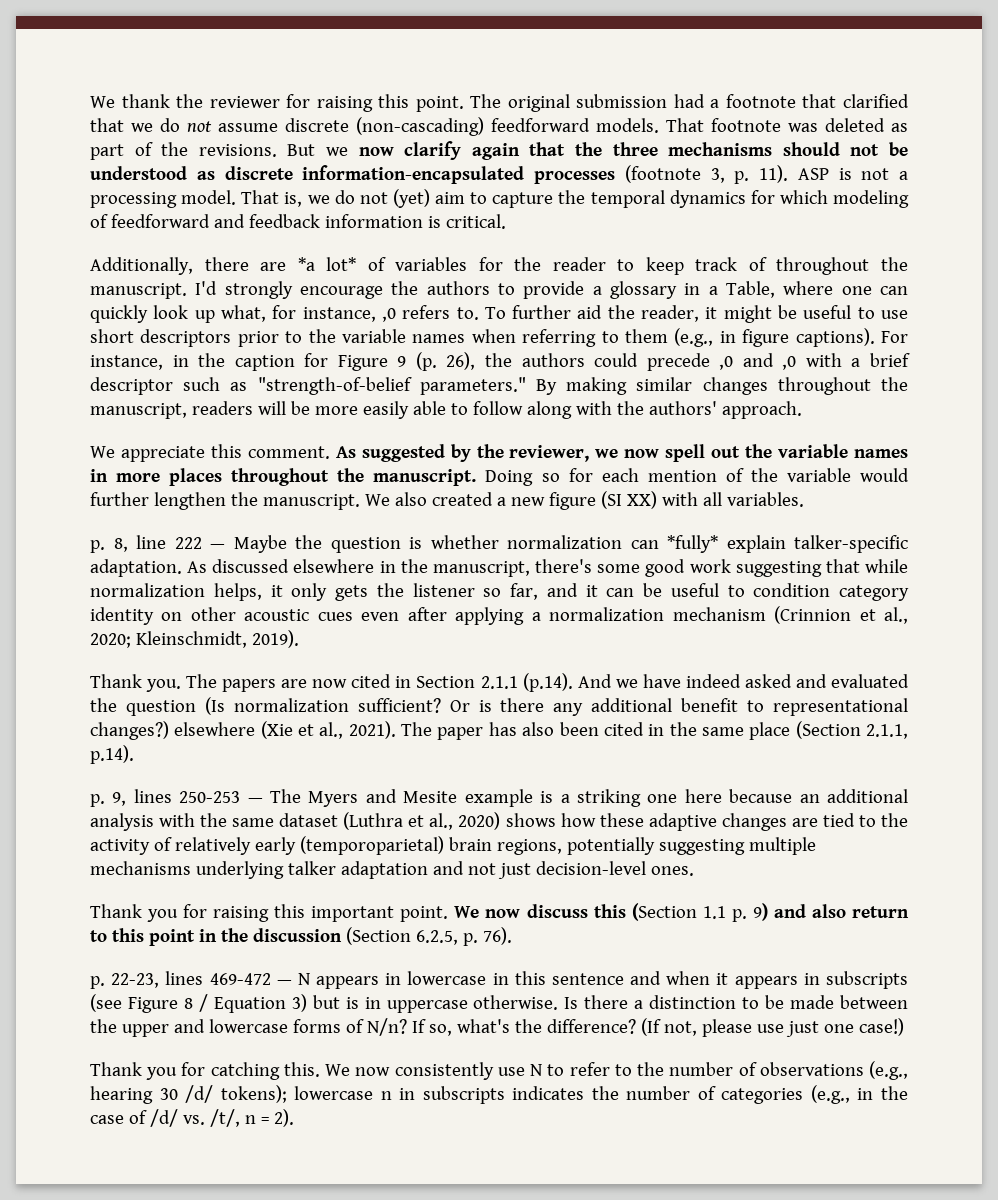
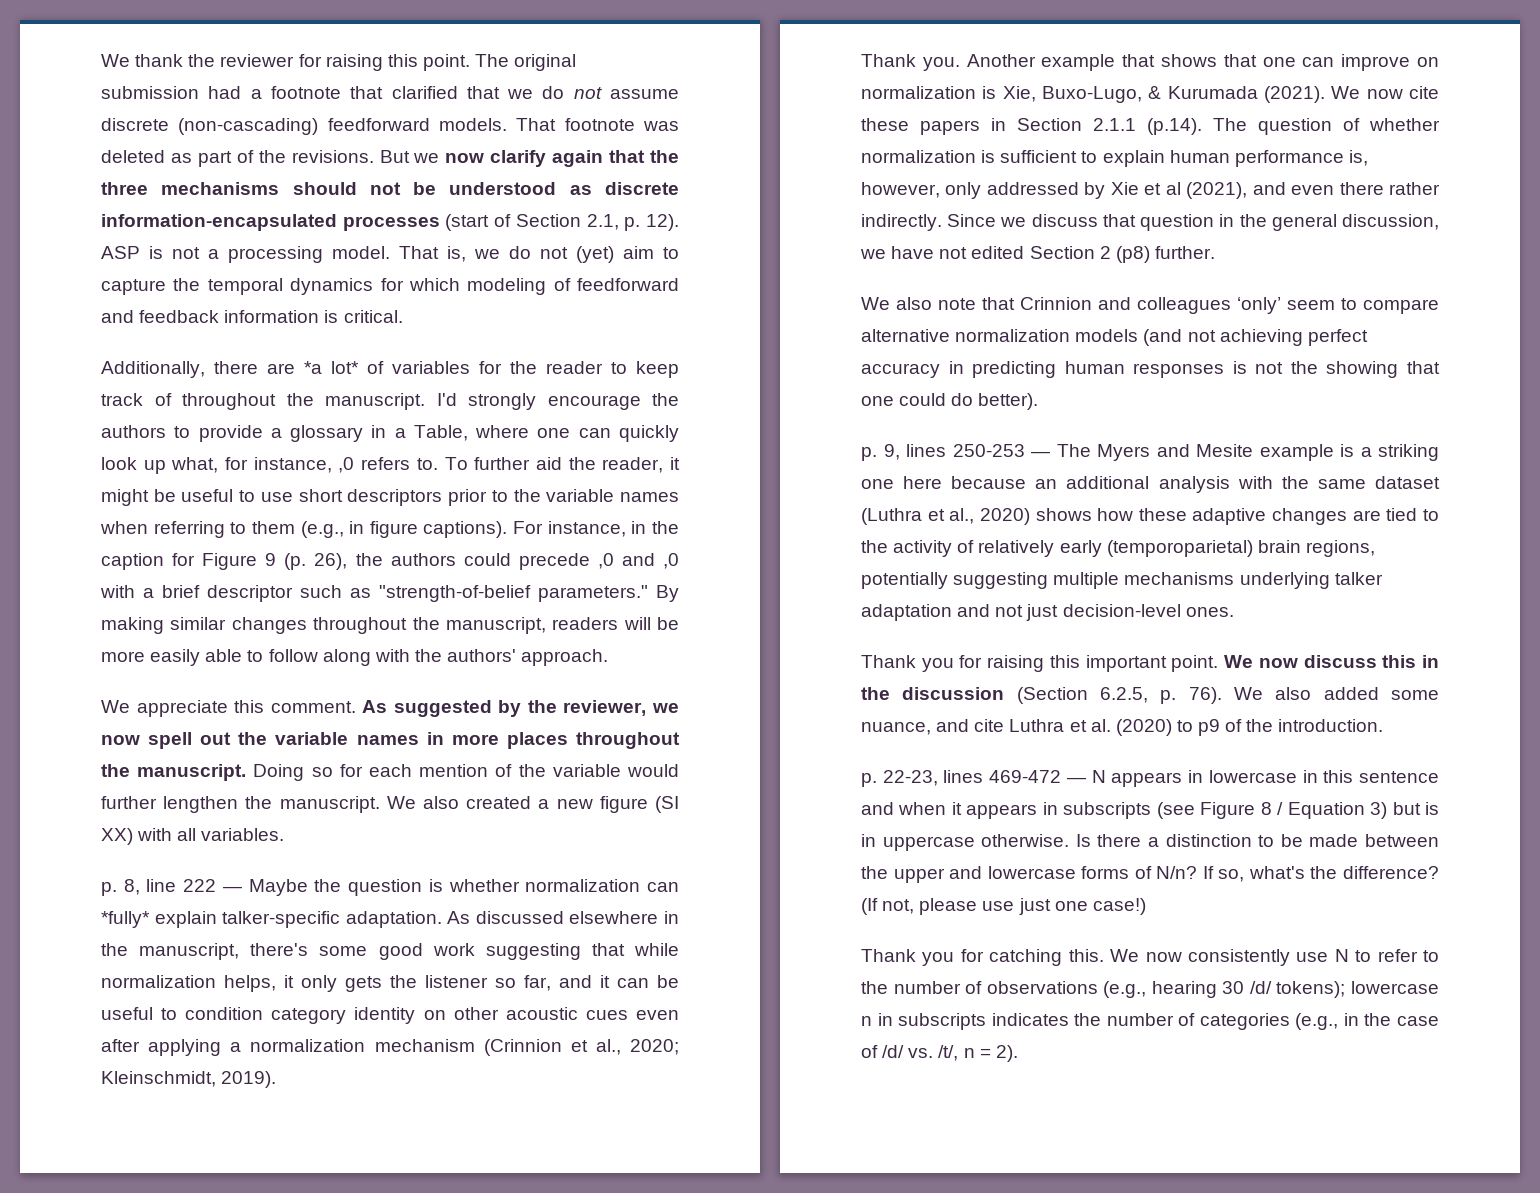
[624,165,788,184] (footnote 3, p. 11). -> [445,214,679,231] (start of Section 2.1, p. 12).
[186,673,909,692] [90,697,908,716] [90,721,909,740] [90,745,134,764] The papers are now cited in Section 2.1.1 (p.14). And we have indeed asked and evaluated the question (Is normalization sufficient? Or is there any additional benefit to representational changes?) elsewhere (Xie et al., 2021). The paper has also been cited in the same place (Section 2.1.1, p.14). -> [966,54,1439,71] [861,86,1439,103] [861,118,1440,135] [861,150,1368,167] [861,182,1440,199] [861,214,1439,231] [860,246,1215,263] [861,297,1439,314] [861,329,1368,346] [861,361,1440,378] [861,393,1039,410] Another example that shows that one can improve on normalization is Xie, Buxo-Lugo, & Kurumada (2021). We now cite these papers in Section 2.1.1 (p.14). The question of whether normalization is sufficient to explain human performance is, however, only addressed by Xie et al (2021), and even there rather indirectly. Since we discuss that question in the general discussion, we have not edited Section 2 (p8) further. // We also note that Crinnion and colleagues ‘only’ seem to compare alternative normalization models (and not achieving perfect accuracy in predicting human responses is not the showing that one could do better).
[631,903,909,922] [90,928,195,946] (Section 1.1 p. 9) and also return to this point -> (1417, 661) none
(512, 936) none -> [1234,687,1439,700] [861,719,1384,736] We also added some nuance, and cite Luthra et al. (2020) to p9 of the introduction.

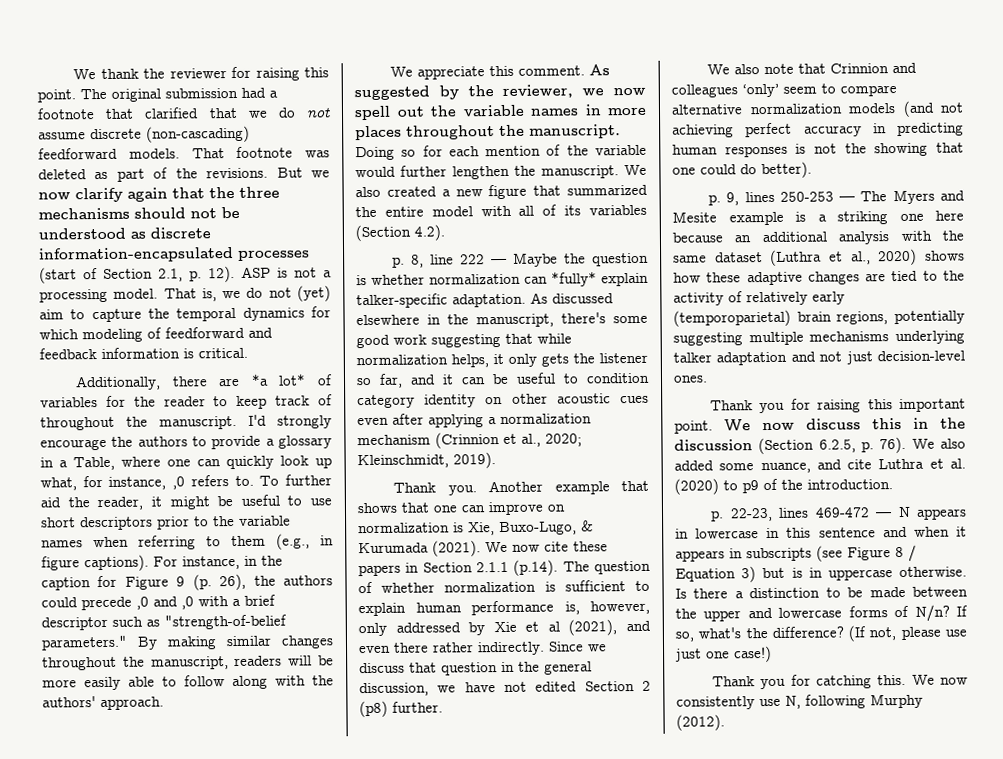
[655,796,679,813] [101,828,285,845] (SI XX) with all variables. -> [533,184,648,196] [355,204,647,218] [355,224,445,242] that summarized the entire model with all of its variables (Section 4.2).
[1334,949,1439,962] [861,981,1439,998] [861,1013,1439,1030] [861,1045,1018,1062] N to refer to the number of observations (e.g., hearing 30 /d/ tokens); lowercase n in subscripts indicates the number of categories (e.g., in the case of /d/ vs. /t/, n = 2). -> [785,693,923,709] [676,714,725,731] N, following Murphy (2012).

